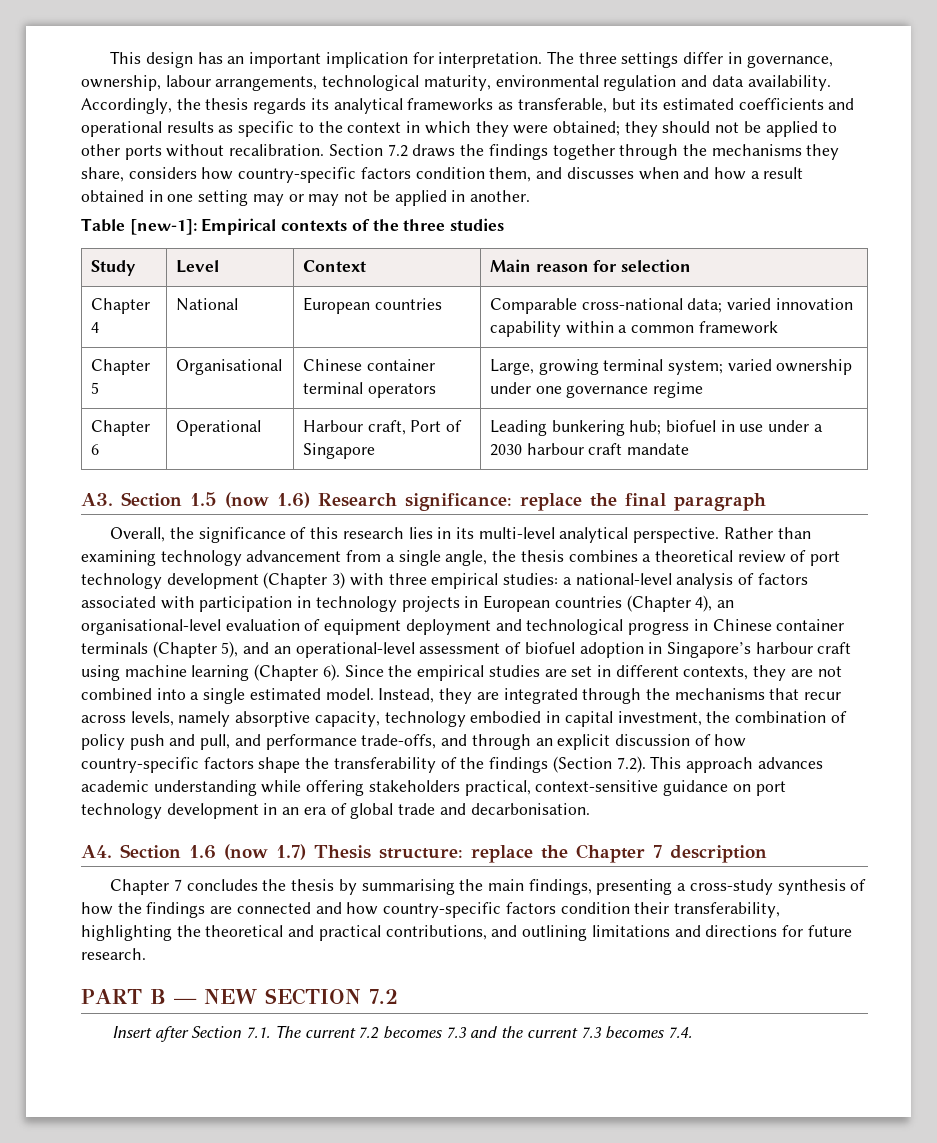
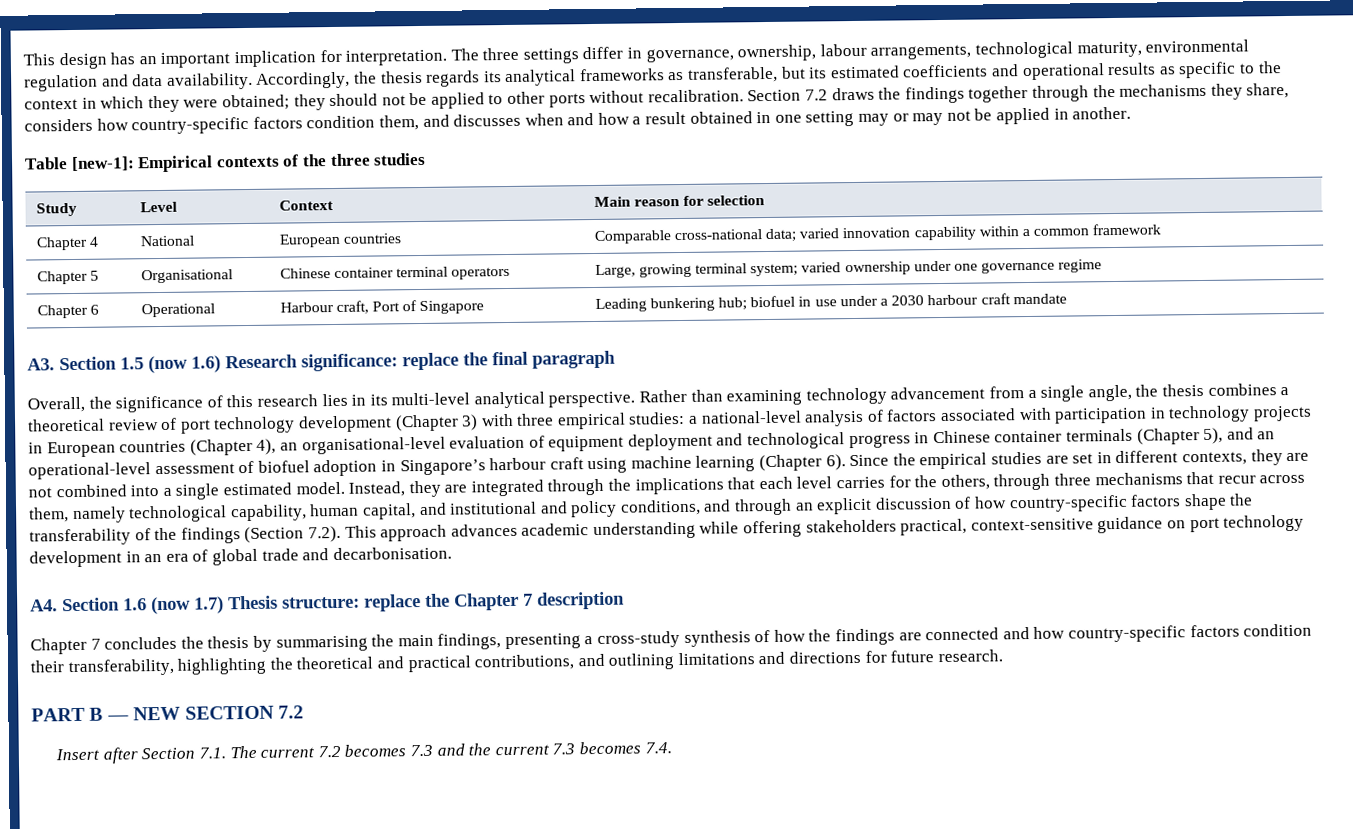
[674,688,842,700] [81,711,847,727] [81,734,437,750] mechanisms that recur across levels, namely absorptive capacity, technology embodied in capital investment, the combination of policy push and pull, and performance trade-offs, -> [634,471,1306,495] [29,499,701,524] implications that each level carries for the others, through three mechanisms that recur across them, namely technological capability, human capital, and institutional and policy conditions,

